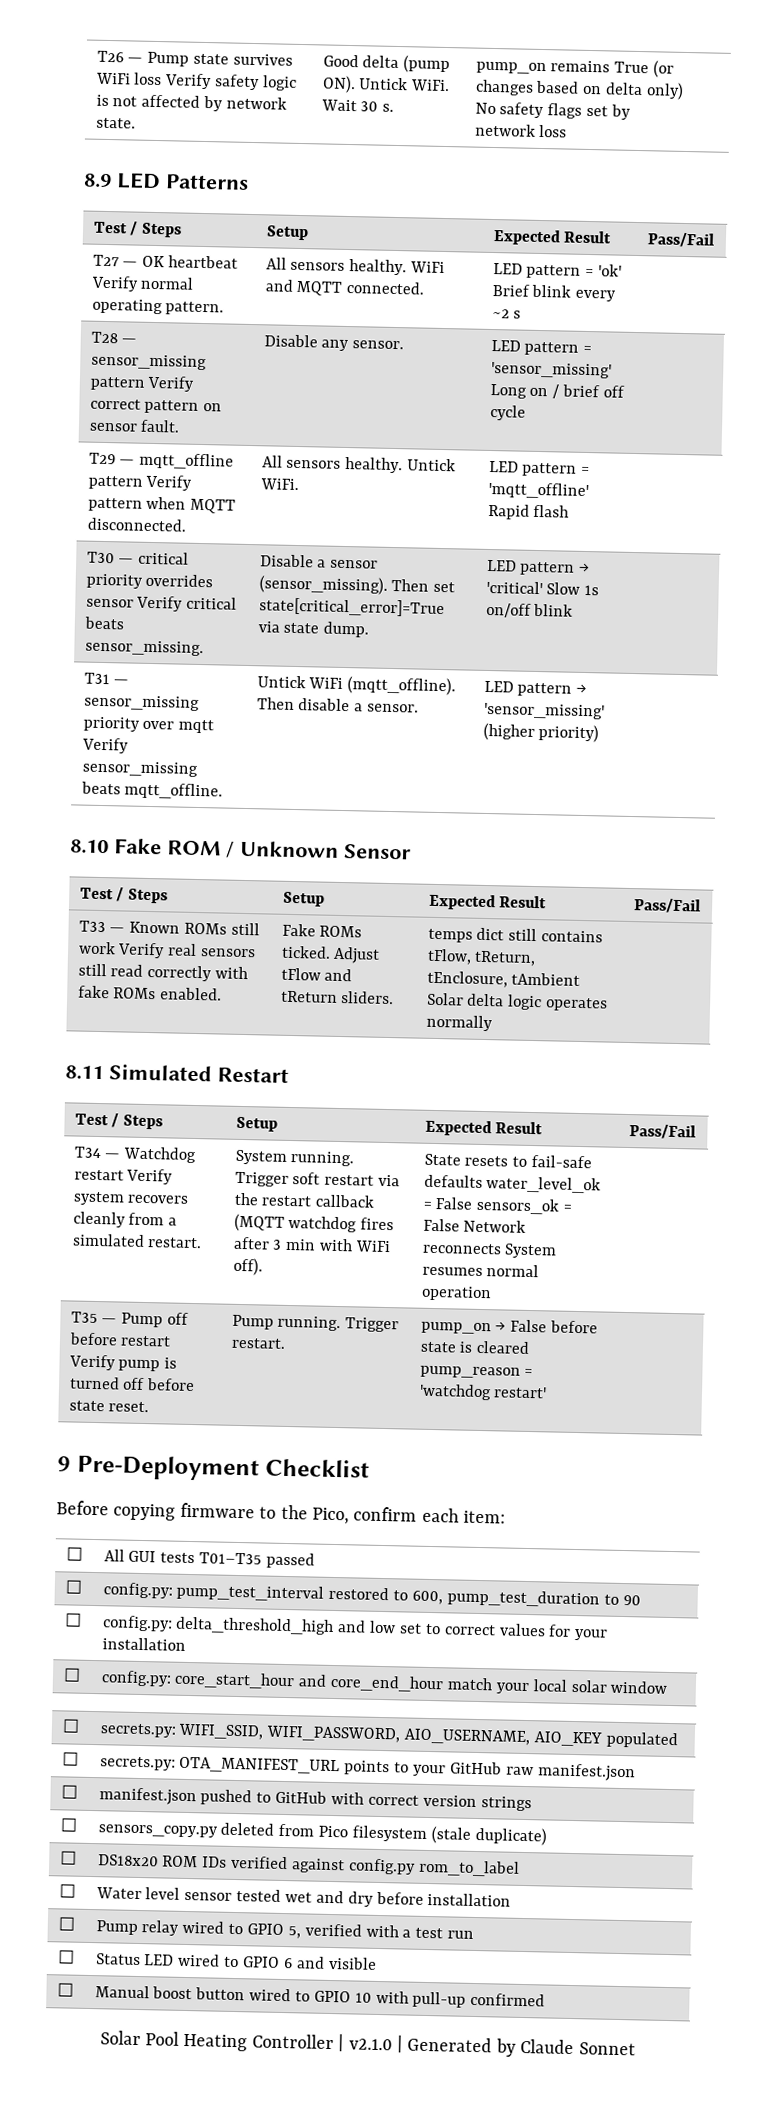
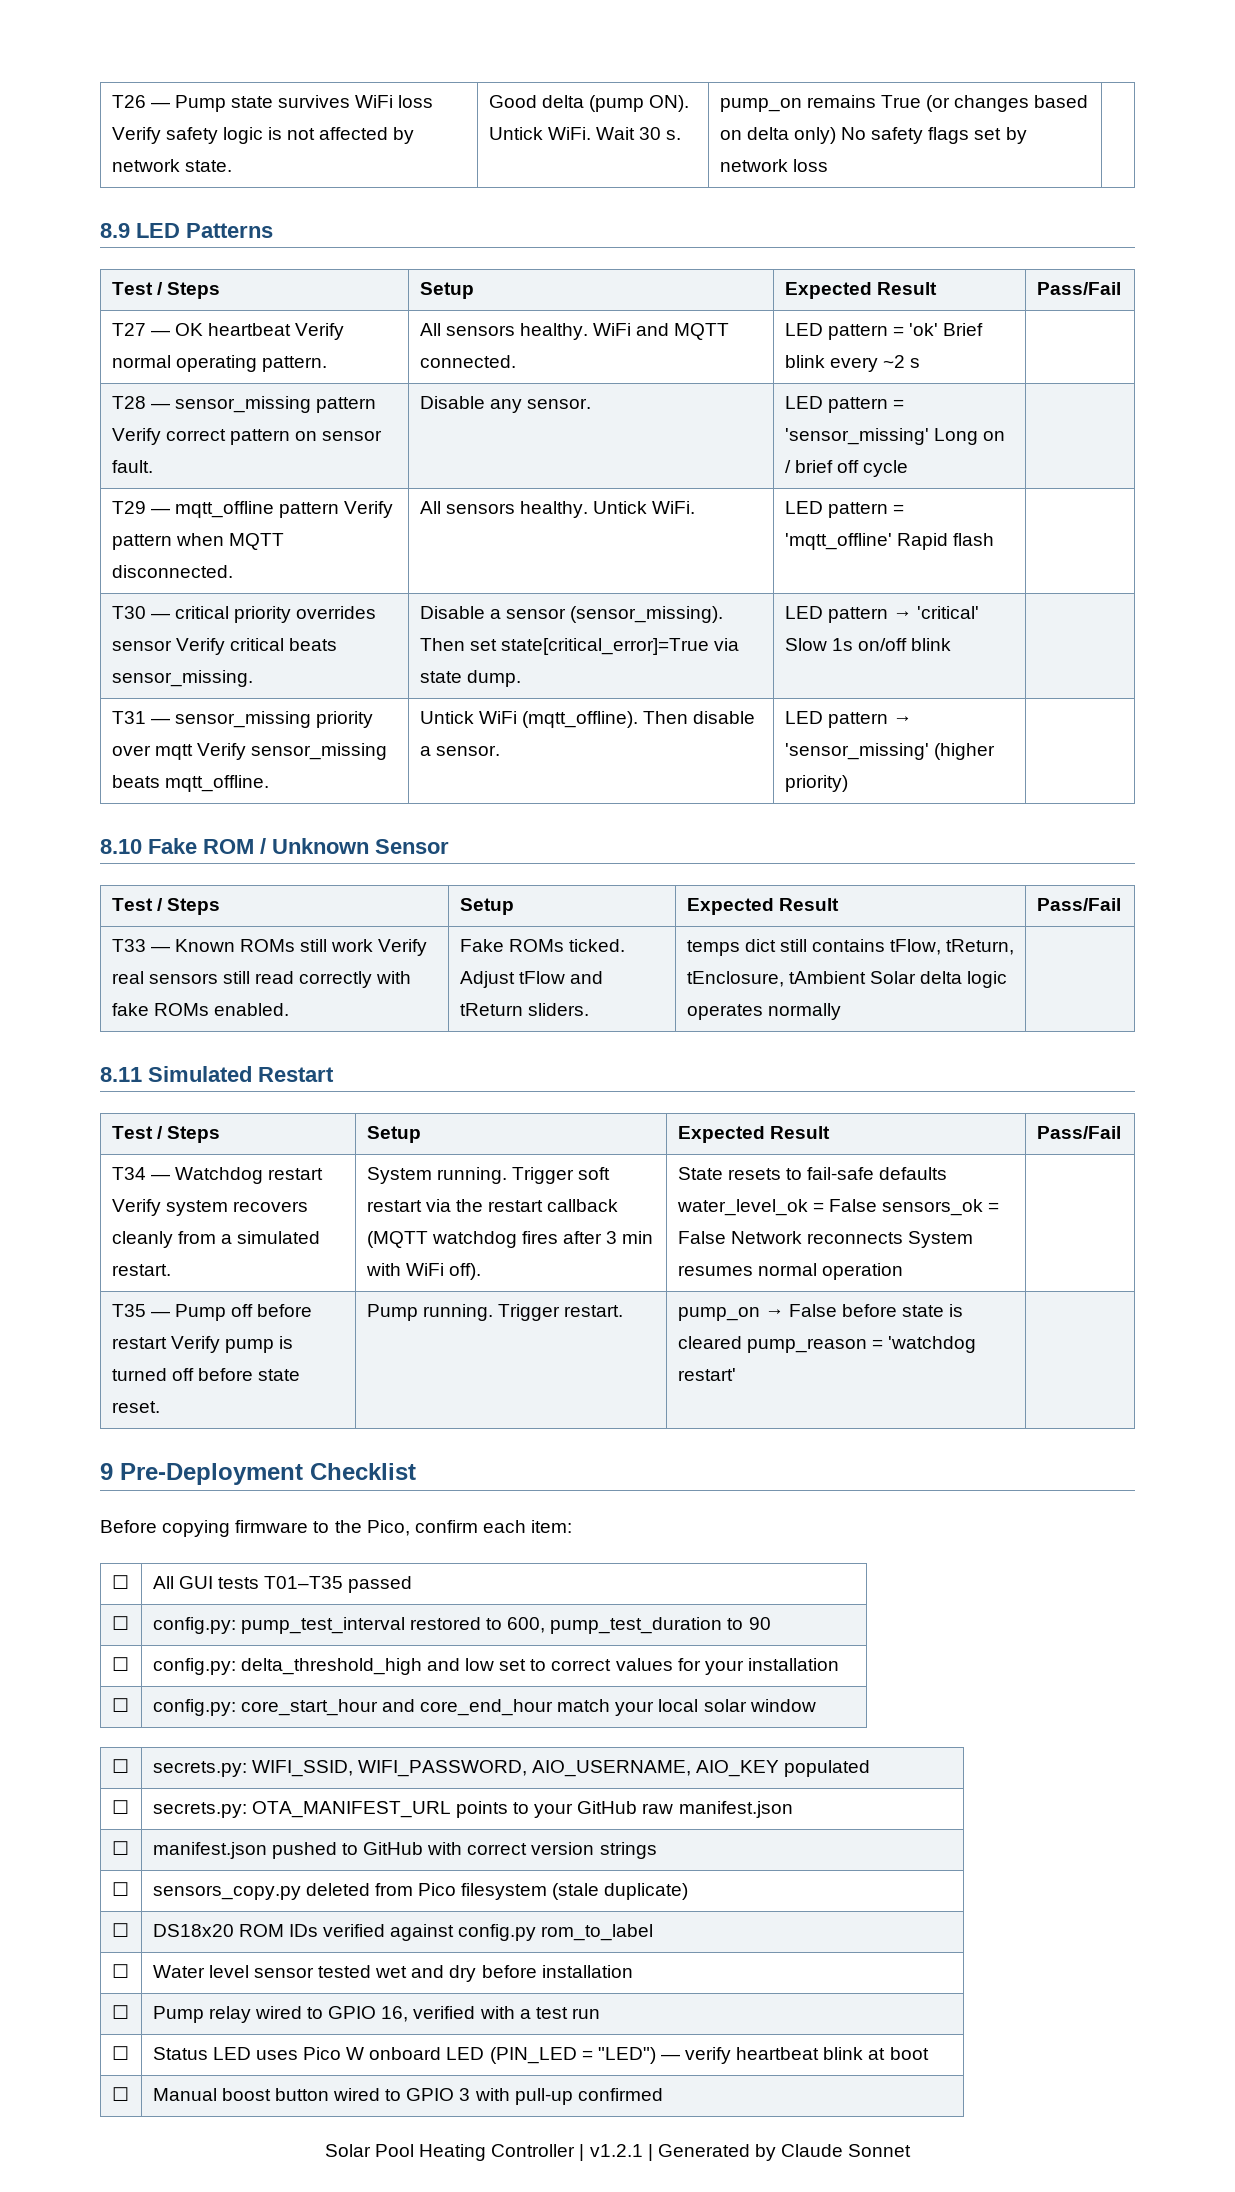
[287,1926,301,1939] 5, -> [381,2006,409,2022] 16,
[178,1953,377,1970] wired to GPIO 6 and visible -> [255,2047,929,2064] uses Pico W onboard LED (PIN_LED = "LED") — verify heartbeat blink at boot
[354,1992,372,2003] 10 -> [459,2088,471,2101] 3
[348,2038,393,2051] v2.1.0 -> [589,2144,643,2157] v1.2.1

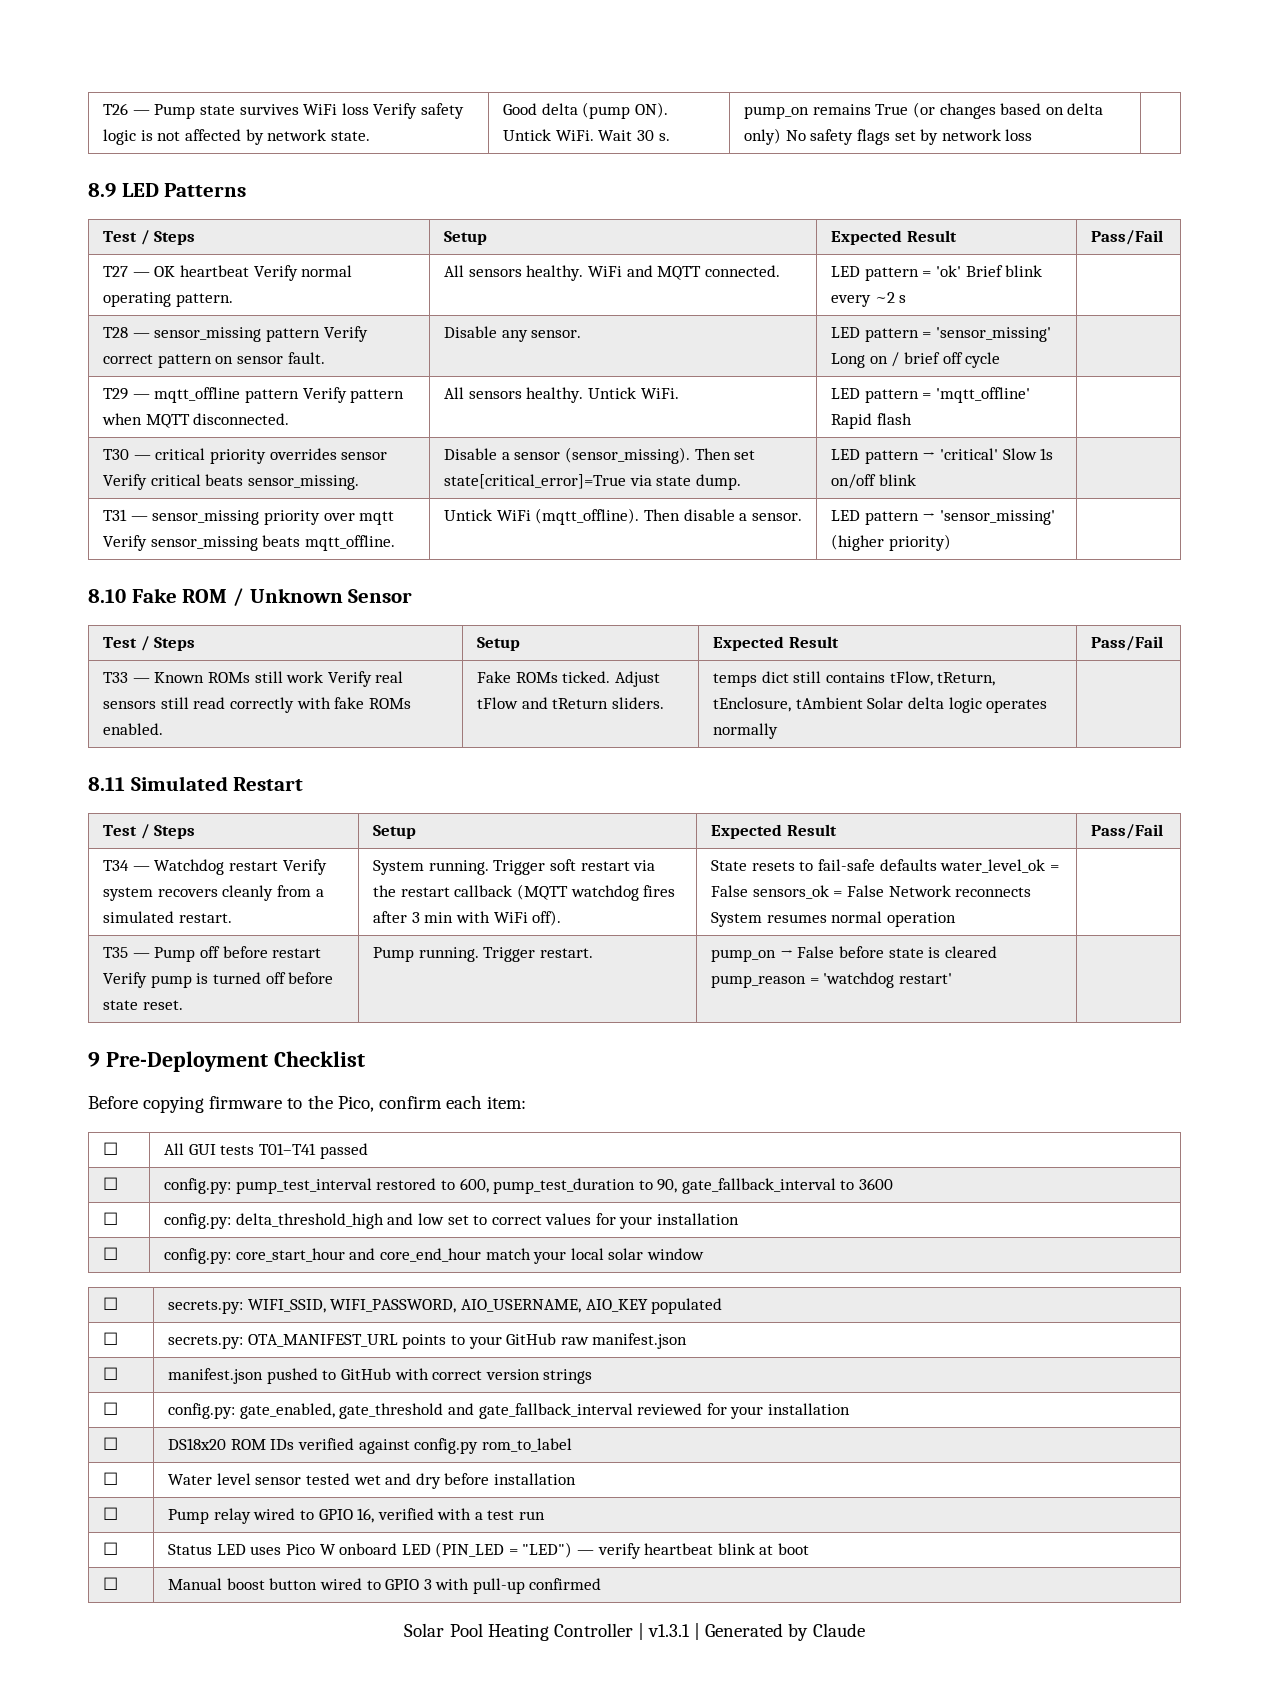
[264,1576,344,1589] T01–T35 -> [258,1143,316,1155] T01–T41
[748,1617,771,1630] 90 -> [657,1178,894,1194] 90, gate_fallback_interval to 3600
[152,1883,689,1900] sensors_copy.py deleted from Pico filesystem (stale duplicate) -> [168,1403,850,1419] config.py: gate_enabled, gate_threshold and gate_fallback_interval reviewed for your installation
[589,2144,643,2157] v1.2.1 -> [648,1624,691,1637] v1.3.1
[848,2144,912,2157] Sonnet -> (865, 1630) none

